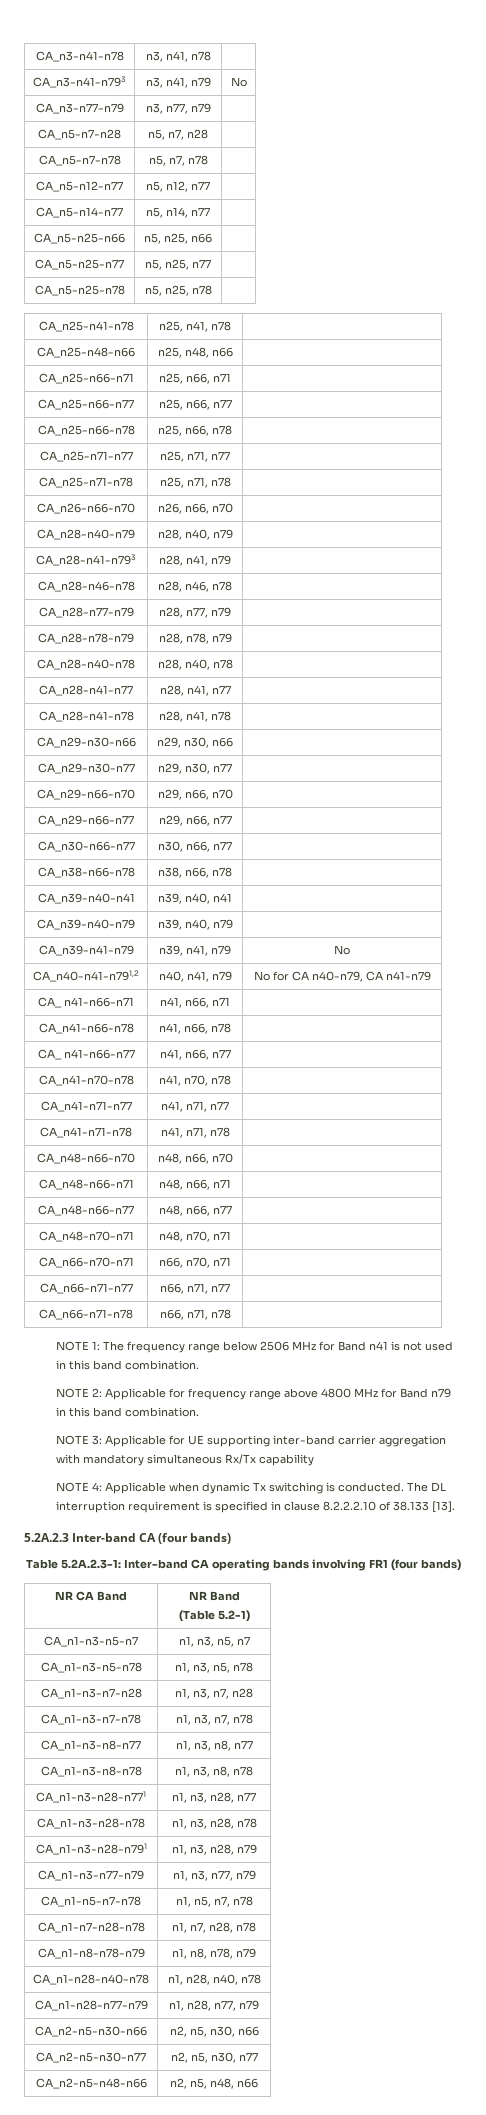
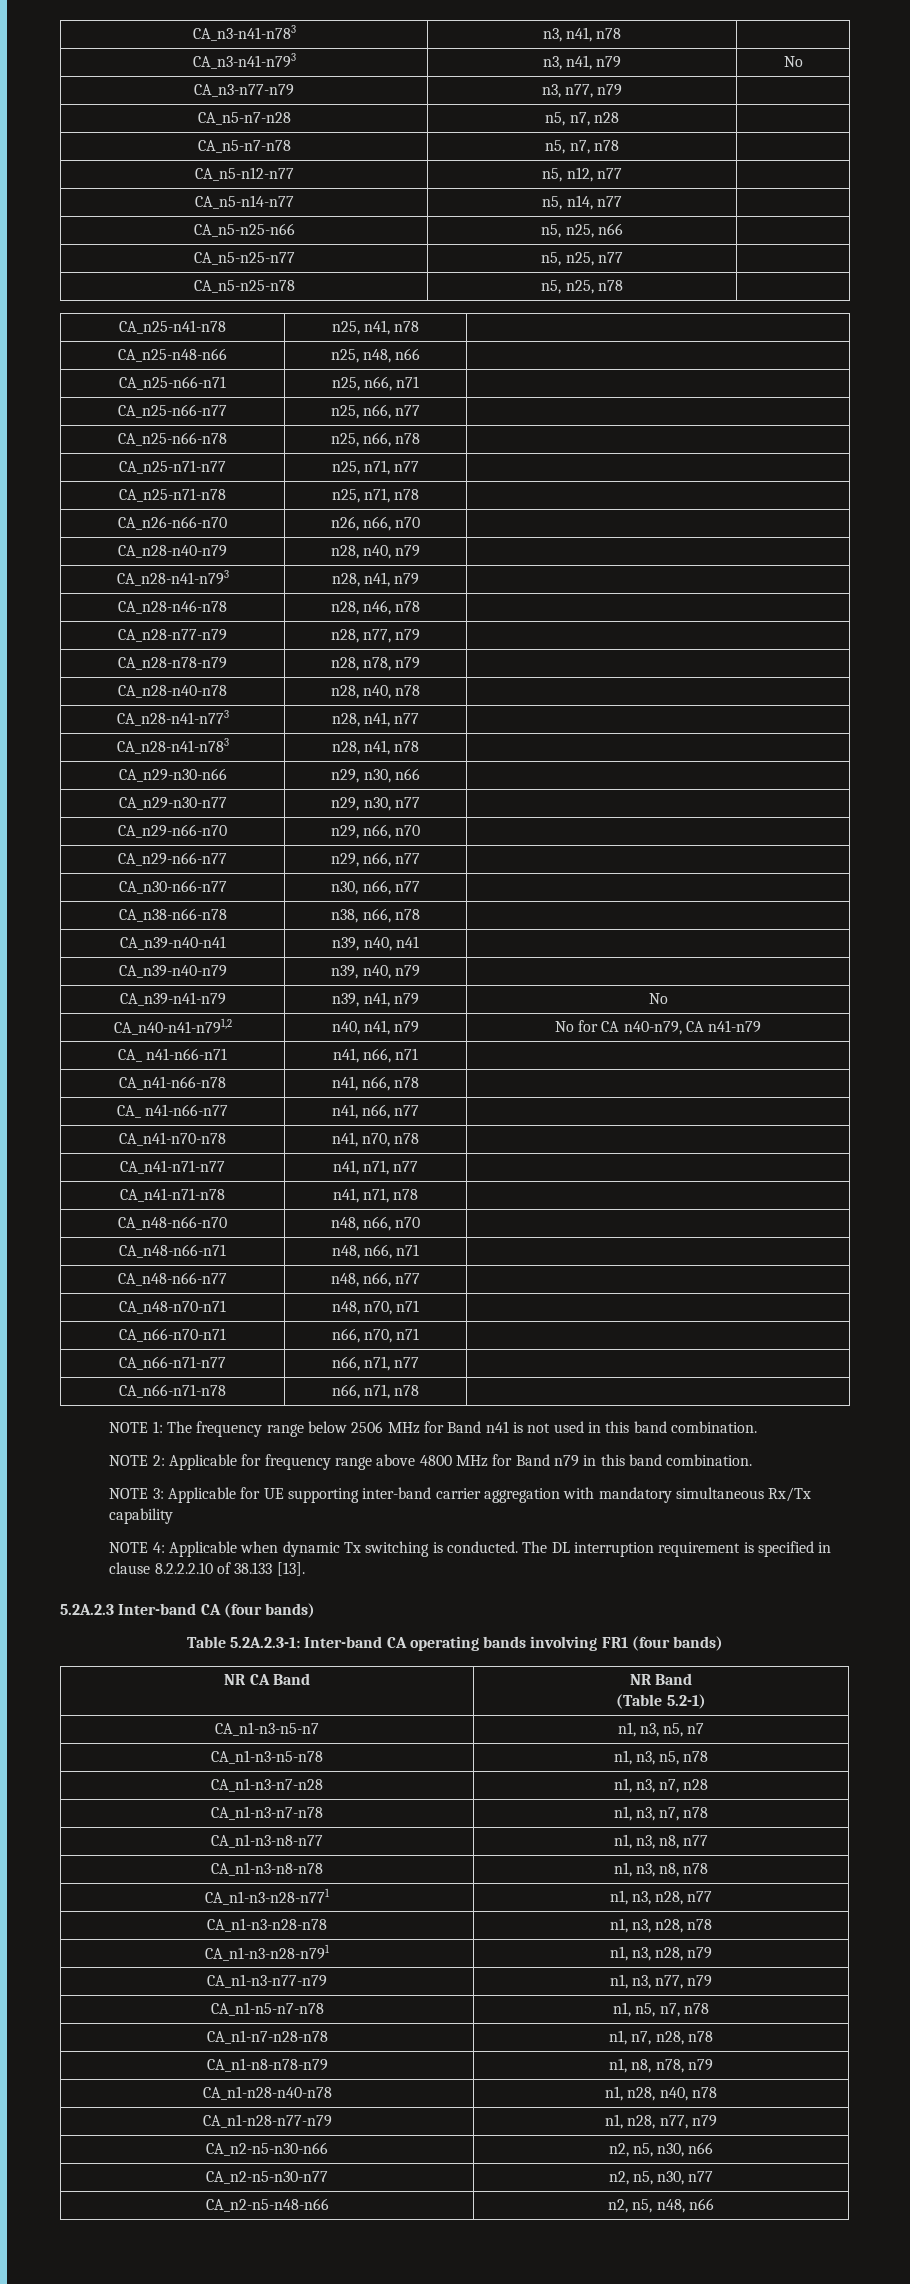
[35,51,124,62] CA_n3-n41-n78 -> [192,25,296,41] CA_n3-n41-n783
[39,685,133,696] CA_n28-n41-n77 -> [116,710,229,726] CA_n28-n41-n773
[38,711,134,722] CA_n28-n41-n78 -> [116,738,229,754] CA_n28-n41-n783

